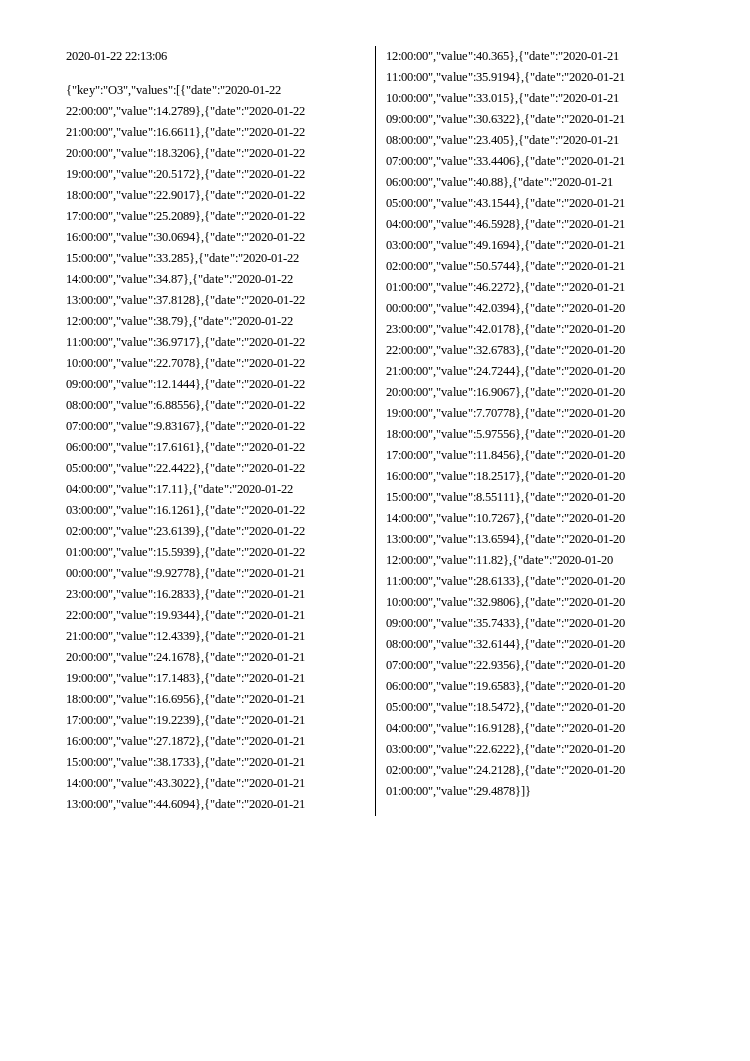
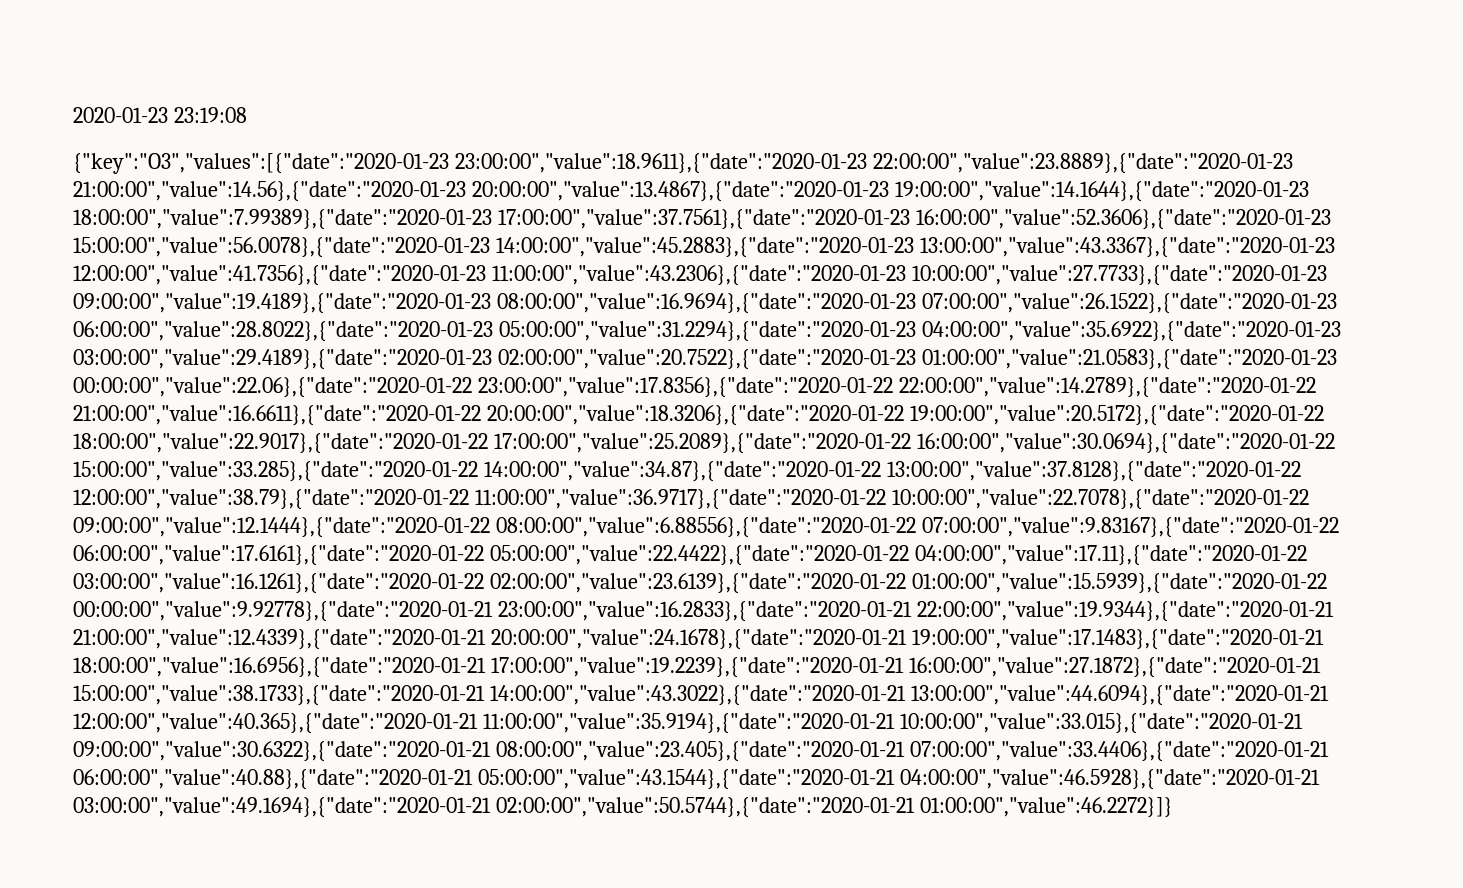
[66,52,168,60] [66,85,281,97] 2020-01-22 22:13:06 // {"key":"O3","values":[{"date":"2020-01-22 -> [73,107,247,123] [73,153,1293,174] [73,181,1309,202] [73,209,1331,230] [73,237,1335,258] [73,265,1327,286] [73,293,1337,314] [73,321,1341,342] [73,349,1337,370] [73,377,893,398] 2020-01-23 23:19:08 // {"key":"O3","values":[{"date":"2020-01-23 23:00:00","value":18.9611},{"date":"2020-01-23 22:00:00","value":23.8889},{"date":"2020-01-23 21:00:00","value":14.56},{"date":"2020-01-23 20:00:00","value":13.4867},{"date":"2020-01-23 19:00:00","value":14.1644},{"date":"2020-01-23 18:00:00","value":7.99389},{"date":"2020-01-23 17:00:00","value":37.7561},{"date":"2020-01-23 16:00:00","value":52.3606},{"date":"2020-01-23 15:00:00","value":56.0078},{"date":"2020-01-23 14:00:00","value":45.2883},{"date":"2020-01-23 13:00:00","value":43.3367},{"date":"2020-01-23 12:00:00","value":41.7356},{"date":"2020-01-23 11:00:00","value":43.2306},{"date":"2020-01-23 10:00:00","value":27.7733},{"date":"2020-01-23 09:00:00","value":19.4189},{"date":"2020-01-23 08:00:00","value":16.9694},{"date":"2020-01-23 07:00:00","value":26.1522},{"date":"2020-01-23 06:00:00","value":28.8022},{"date":"2020-01-23 05:00:00","value":31.2294},{"date":"2020-01-23 04:00:00","value":35.6922},{"date":"2020-01-23 03:00:00","value":29.4189},{"date":"2020-01-23 02:00:00","value":20.7522},{"date":"2020-01-23 01:00:00","value":21.0583},{"date":"2020-01-23 00:00:00","value":22.06},{"date":"2020-01-22 23:00:00","value":17.8356},{"date":"2020-01-22
[386,282,625,294] [386,303,625,315] [386,324,625,336] [386,345,625,357] [386,366,625,378] [386,387,625,399] [386,408,625,420] [386,429,625,441] [386,450,625,462] [386,471,625,483] [386,492,625,504] [386,513,625,525] [386,534,625,546] [386,555,613,567] [386,576,625,588] [386,597,625,609] [386,618,625,630] [386,639,625,651] [386,660,625,672] [386,681,625,693] [386,702,625,714] [386,723,625,735] [386,744,625,756] [386,765,625,777] [386,786,531,798] 01:00:00","value":46.2272},{"date":"2020-01-21 00:00:00","value":42.0394},{"date":"2020-01-20 23:00:00","value":42.0178},{"date":"2020-01-20 22:00:00","value":32.6783},{"date":"2020-01-20 21:00:00","value":24.7244},{"date":"2020-01-20 20:00:00","value":16.9067},{"date":"2020-01-20 19:00:00","value":7.70778},{"date":"2020-01-20 18:00:00","value":5.97556},{"date":"2020-01-20 17:00:00","value":11.8456},{"date":"2020-01-20 16:00:00","value":18.2517},{"date":"2020-01-20 15:00:00","value":8.55111},{"date":"2020-01-20 14:00:00","value":10.7267},{"date":"2020-01-20 13:00:00","value":13.6594},{"date":"2020-01-20 12:00:00","value":11.82},{"date":"2020-01-20 11:00:00","value":28.6133},{"date":"2020-01-20 10:00:00","value":32.9806},{"date":"2020-01-20 09:00:00","value":35.7433},{"date":"2020-01-20 08:00:00","value":32.6144},{"date":"2020-01-20 07:00:00","value":22.9356},{"date":"2020-01-20 06:00:00","value":19.6583},{"date":"2020-01-20 05:00:00","value":18.5472},{"date":"2020-01-20 04:00:00","value":16.9128},{"date":"2020-01-20 03:00:00","value":22.6222},{"date":"2020-01-20 02:00:00","value":24.2128},{"date":"2020-01-20 01:00:00","value":29.4878}]} -> [919,797,1173,818] 01:00:00","value":46.2272}]}

